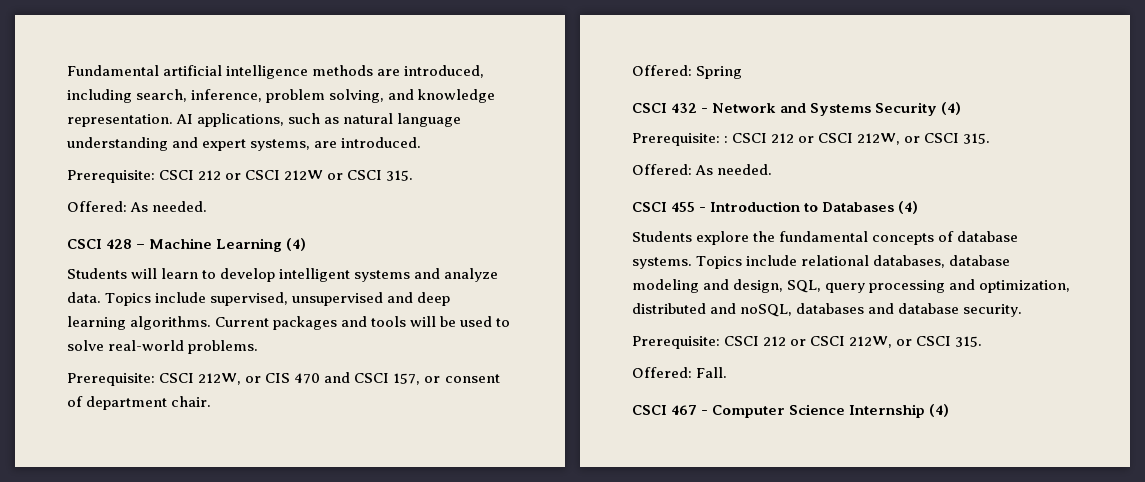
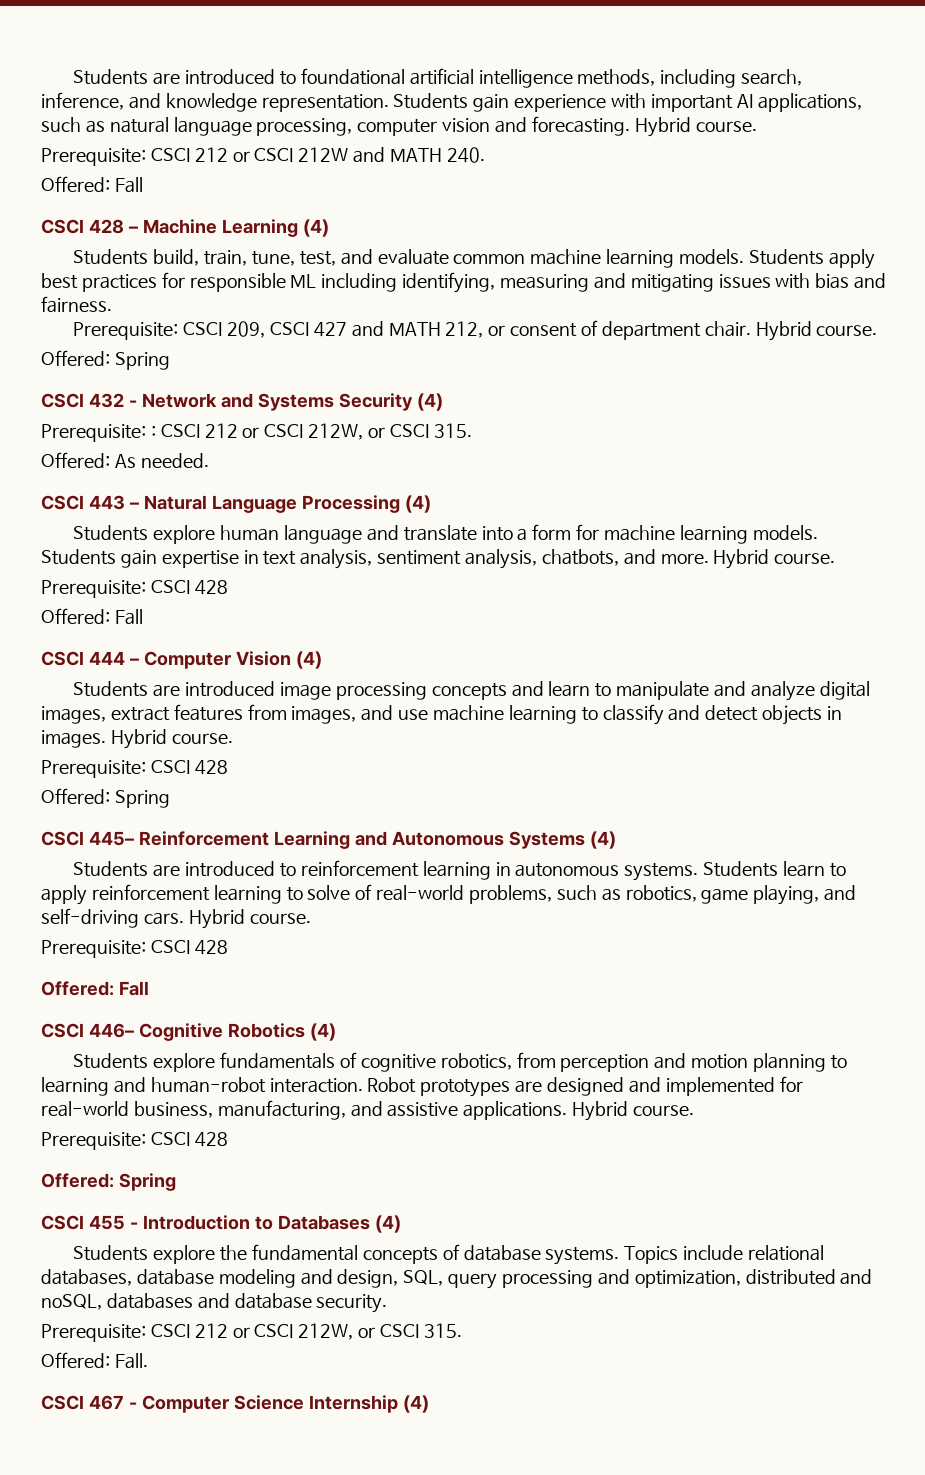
[67,65,485,79] Fundamental artificial intelligence methods are introduced, -> [73,68,656,88] Students are introduced to foundational artificial intelligence methods,
[266,89,385,103] problem solving, -> (124, 101) none
(173, 120) none -> [393,93,733,112] Students gain experience with important
[67,137,422,151] understanding and expert systems, are introduced. -> [256,116,757,137] processing, computer vision and forecasting. Hybrid course.
[327,170,414,181] [67,201,208,212] or CSCI 315. // Offered: As needed. -> [353,147,485,163] [41,176,143,193] and MATH 240. // Offered: Fall
[131,268,499,282] [67,292,451,306] [67,316,511,330] [67,340,259,354] [67,372,421,386] will learn to develop intelligent systems and analyze data. Topics include supervised, unsupervised and deep learning algorithms. Current packages and tools will be used to solve real-world problems. // Prerequisite: CSCI 212W, or CIS 470 and CSCI 157, -> [153,249,875,269] [41,272,887,293] [41,296,112,313] [73,321,484,340] build, train, tune, test, and evaluate common machine learning models. Students apply best practices for responsible ML including identifying, measuring and mitigating issues with bias and fairness. // Prerequisite: CSCI 209, CSCI 427 and MATH 212,
(212, 401) none -> [755,321,878,341] Hybrid course.
(773, 169) none -> [41,495,431,513] [73,524,818,544] [41,549,836,569] [41,580,228,598] [41,608,143,625] [41,651,322,669] [73,681,870,701] [41,704,842,725] [41,729,233,749] [41,760,228,778] [41,788,170,808] [41,831,616,849] [73,860,846,881] [41,884,857,905] [41,908,311,929] [41,940,228,958] [41,981,149,996] [41,1023,336,1041] [73,1052,847,1072] [41,1076,803,1097] [41,1100,694,1121] [41,1132,228,1150] [41,1173,176,1191] // CSCI 443 – Natural Language Processing (4) // Students explore human language and translate into a form for machine learning models. Students gain expertise in text analysis, sentiment analysis, chatbots, and more. Hybrid course. // Prerequisite: CSCI 428 // Offered: Fall // CSCI 444 – Computer Vision (4) // Students are introduced image processing concepts and learn to manipulate and analyze digital images, extract features from images, and use machine learning to classify and detect objects in images. Hybrid course. // Prerequisite: CSCI 428 // Offered: Spring // CSCI 445– Reinforcement Learning and Autonomous Systems (4) // Students are introduced to reinforcement learning in autonomous systems. Students learn to apply reinforcement learning to solve of real-world problems, such as robotics, game playing, and self-driving cars. Hybrid course. // Prerequisite: CSCI 428 // Offered: Fall // CSCI 446– Cognitive Robotics (4) // Students explore fundamentals of cognitive robotics, from perception and motion planning to learning and human-robot interaction. Robot prototypes are designed and implemented for real-world business, manufacturing, and assistive applications. Hybrid course. // Prerequisite: CSCI 428 // Offered: Spring

